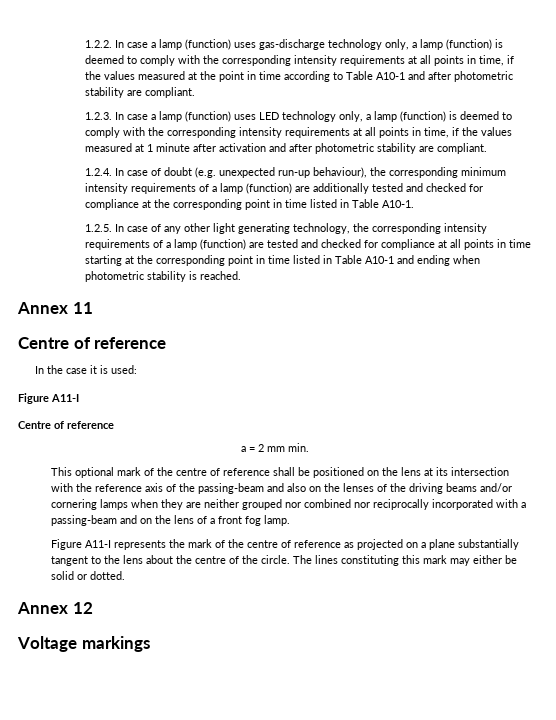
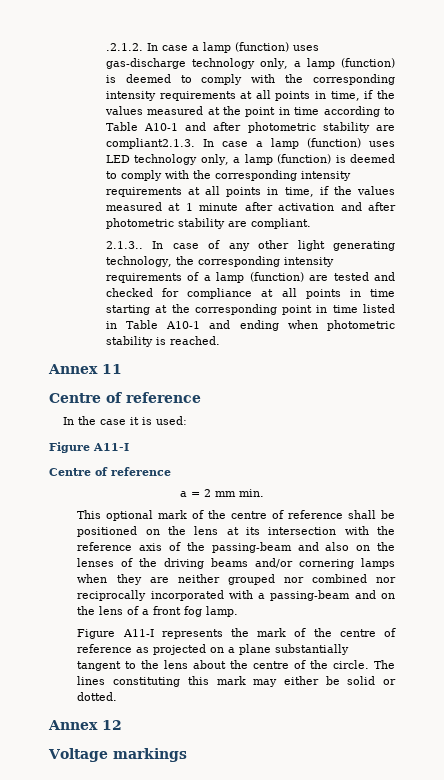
[84,40,112,48] 1.2.2. -> [105,43,143,51] .2.1.2.
[144,87,195,98] [84,112,112,120] compliant. // 1.2.3. -> [105,138,195,149] compliant2.1.3.
[84,167,506,178] [84,183,483,194] [84,199,414,210] [84,224,112,232] 1.2.4. In case of doubt (e.g. unexpected run-up behaviour), the corresponding minimum intensity requirements of a lamp (function) are additionally tested and checked for compliance at the corresponding point in time listed in Table A10-1. // 1.2.5. -> [105,241,143,249] 2.1.3..

